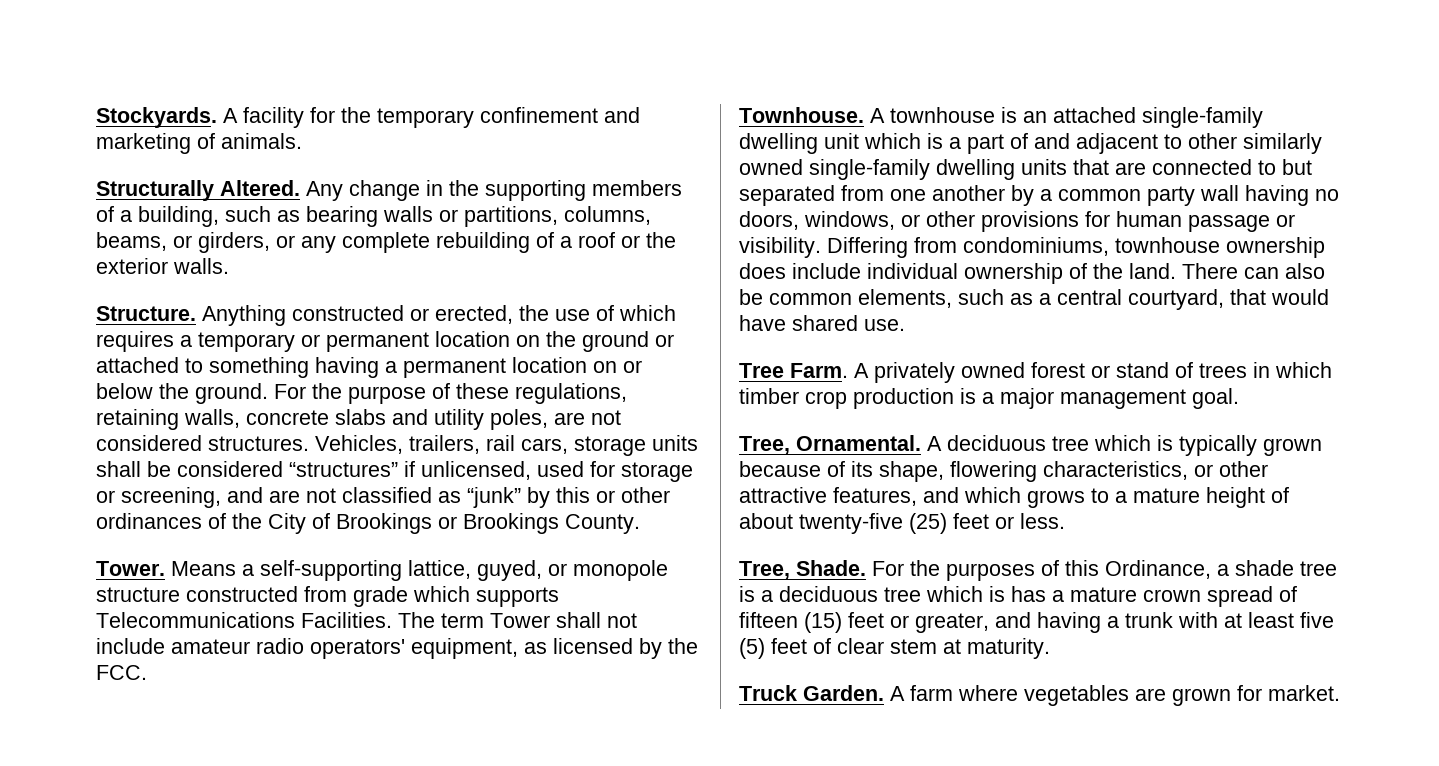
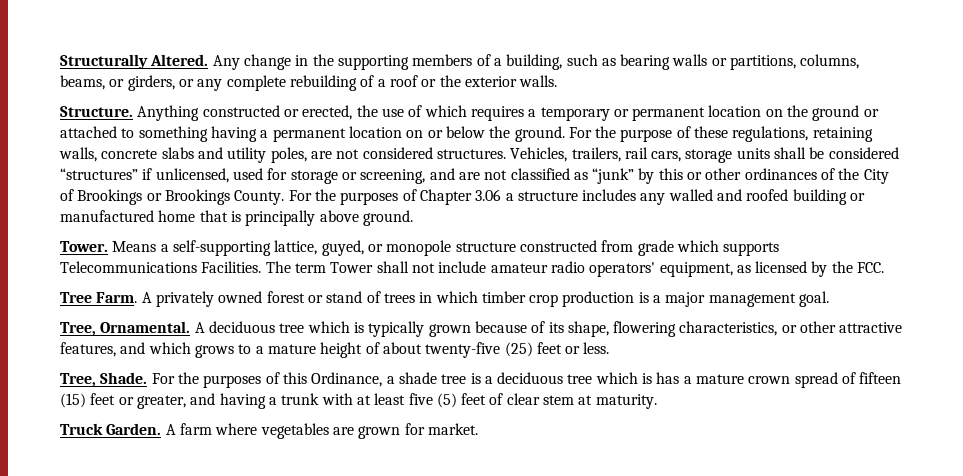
[96,107,640,128] [96,133,302,154] Stockyards. A facility for the temporary confinement and marketing of animals. // -> (60, 61) none
(640, 524) none -> [288,189,866,205] [60,210,413,226] For the purposes of Chapter 3.06 a structure includes any walled and roofed building or manufactured home that is principally above ground.
[739,107,1263,128] [739,133,1322,154] [739,159,1312,180] [739,185,1339,206] [739,211,1295,232] [739,237,1325,258] [739,263,1325,284] [739,289,1329,310] [739,315,905,331] // Townhouse. A townhouse is an attached single-family dwelling unit which is a part of and adjacent to other similarly owned single-family dwelling units that are connected to but separated from one another by a common party wall having no doors, windows, or other provisions for human passage or visibility. Differing from condominiums, townhouse ownership does include individual ownership of the land. There can also be common elements, such as a central courtyard, that would have shared use. -> (885, 267) none

